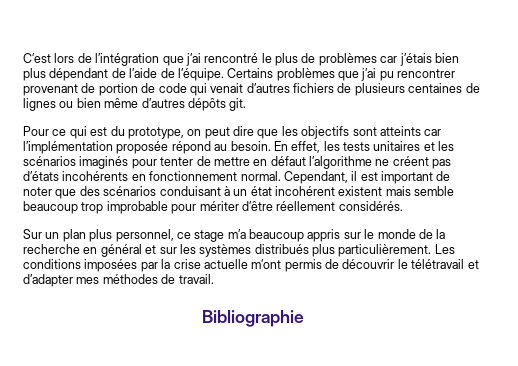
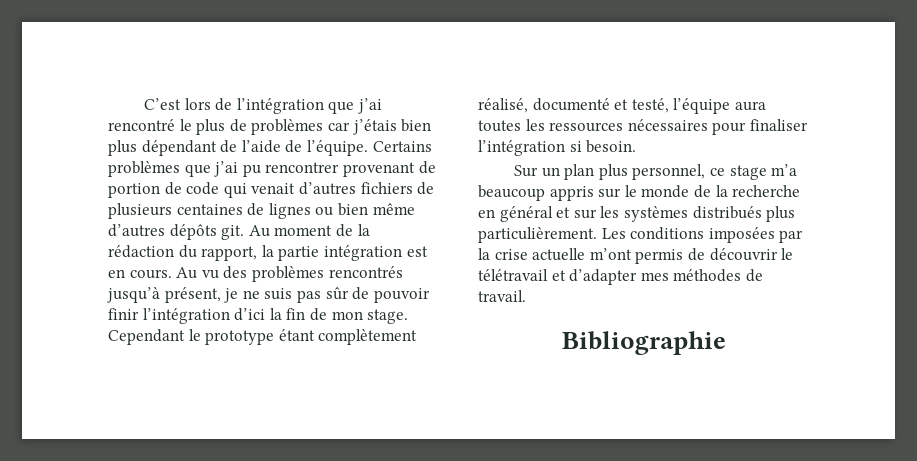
[23,126,442,139] [23,141,455,154] [23,156,452,169] [23,171,451,184] [23,186,455,199] [23,201,403,214] // Pour ce qui est du prototype, on peut dire que les objectifs sont atteints car l’implémentation proposée répond au besoin. En effet, les tests unitaires et les scénarios imaginés pour tenter de mettre en défaut l’algorithme ne créent pas d’états incohérents en fonctionnement normal. Cependant, il est important de noter que des scénarios conduisant à un état incohérent existent mais semble beaucoup trop improbable pour mériter d’être réellement considérés. -> [248,224,370,237] [108,245,428,261] [108,266,403,282] [107,287,430,303] [108,308,409,324] [108,329,418,345] [478,98,766,114] [478,119,808,135] [478,140,637,156] Au moment de la rédaction du rapport, la partie intégration est en cours. Au vu des problèmes rencontrés jusqu’à présent, je ne suis pas sûr de pouvoir finir l’intégration d’ici la fin de mon stage. Cependant le prototype étant complètement réalisé, documenté et testé, l’équipe aura toutes les ressources nécessaires pour finaliser l’intégration si besoin.

